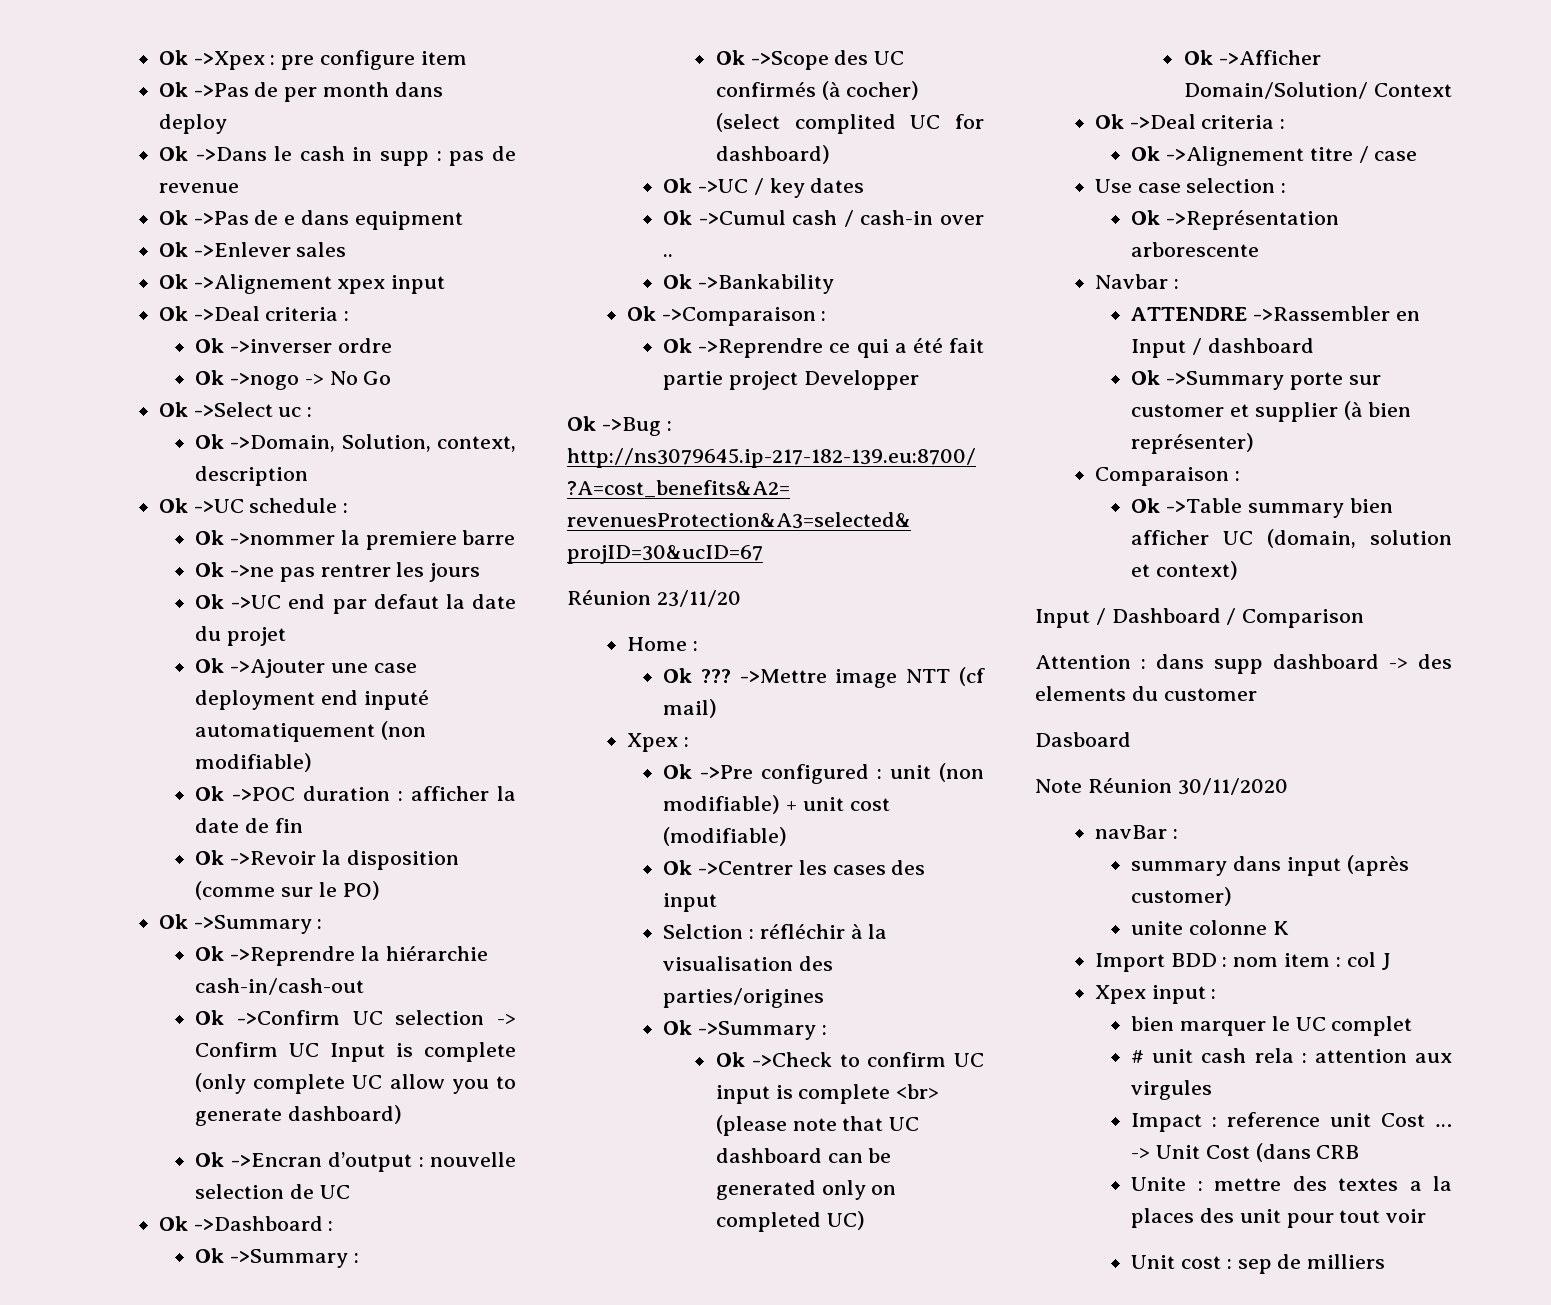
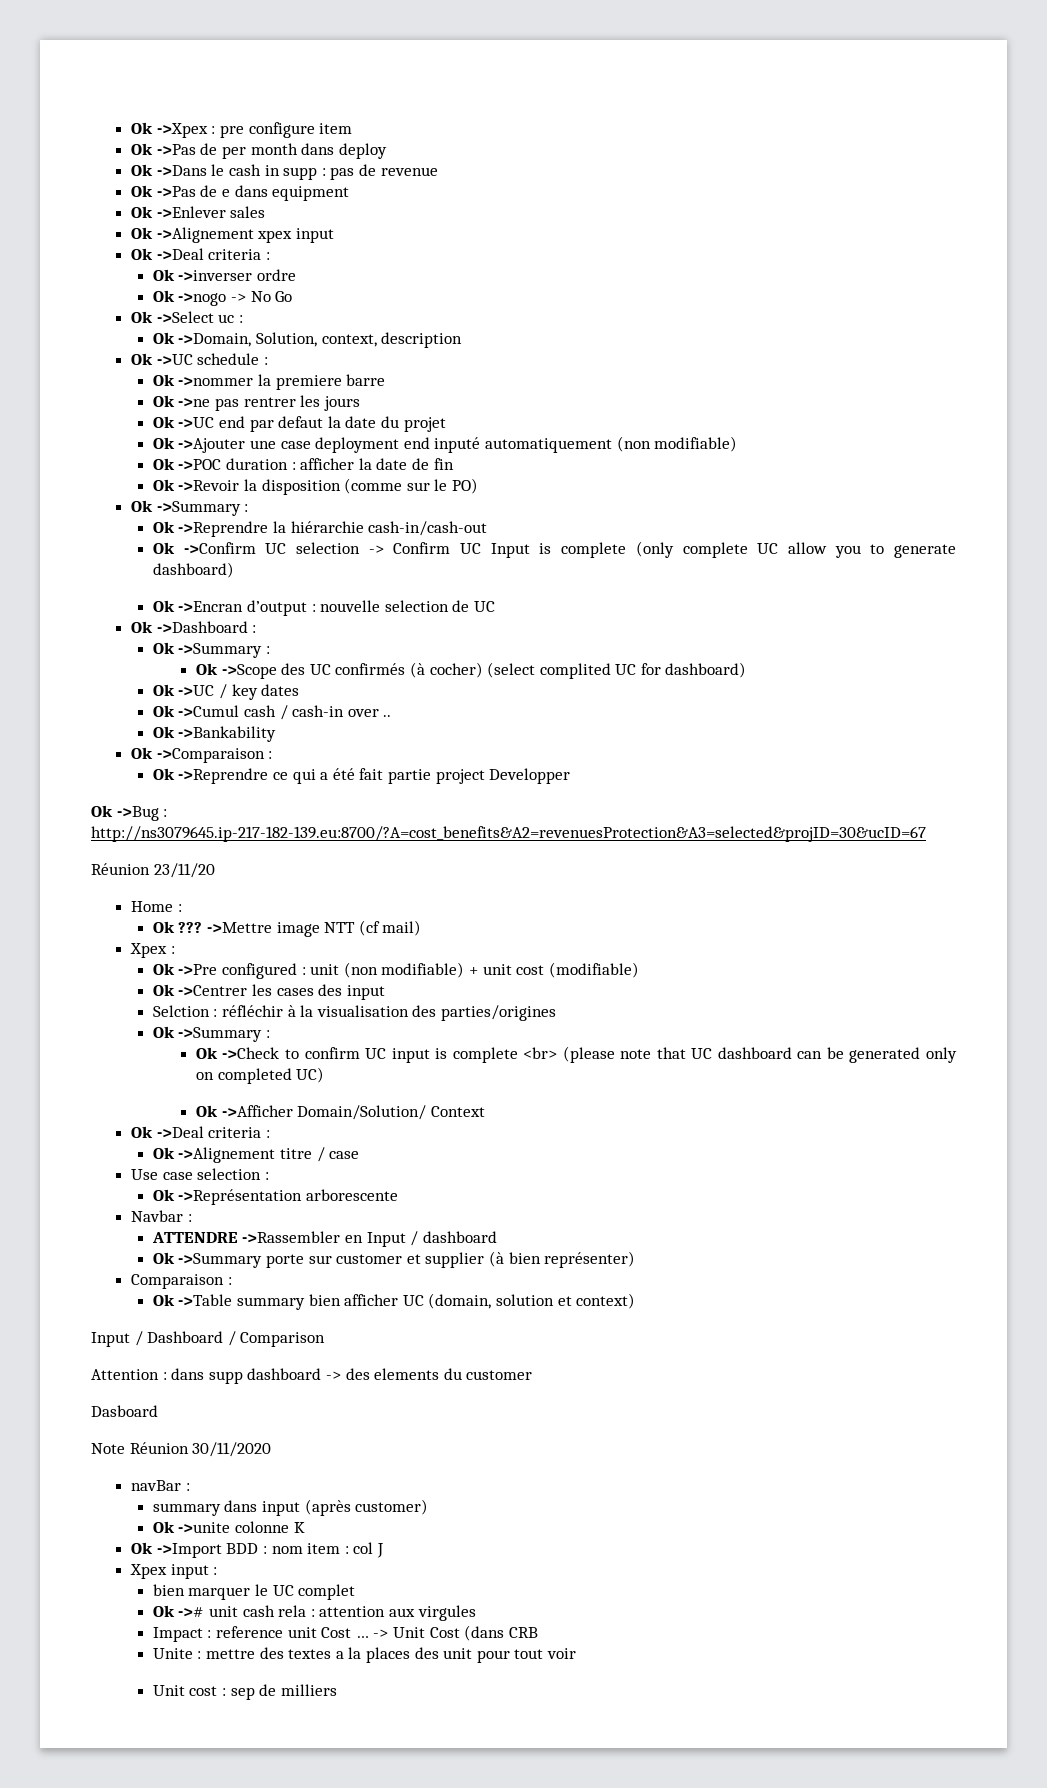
[1131,921,1184,935] unite -> [152,1521,231,1533] Ok ->unite
[1094,953,1165,972] Import -> [131,1542,222,1558] Ok ->Import
[1131,1050,1145,1063] # -> [152,1605,205,1617] Ok ->#

